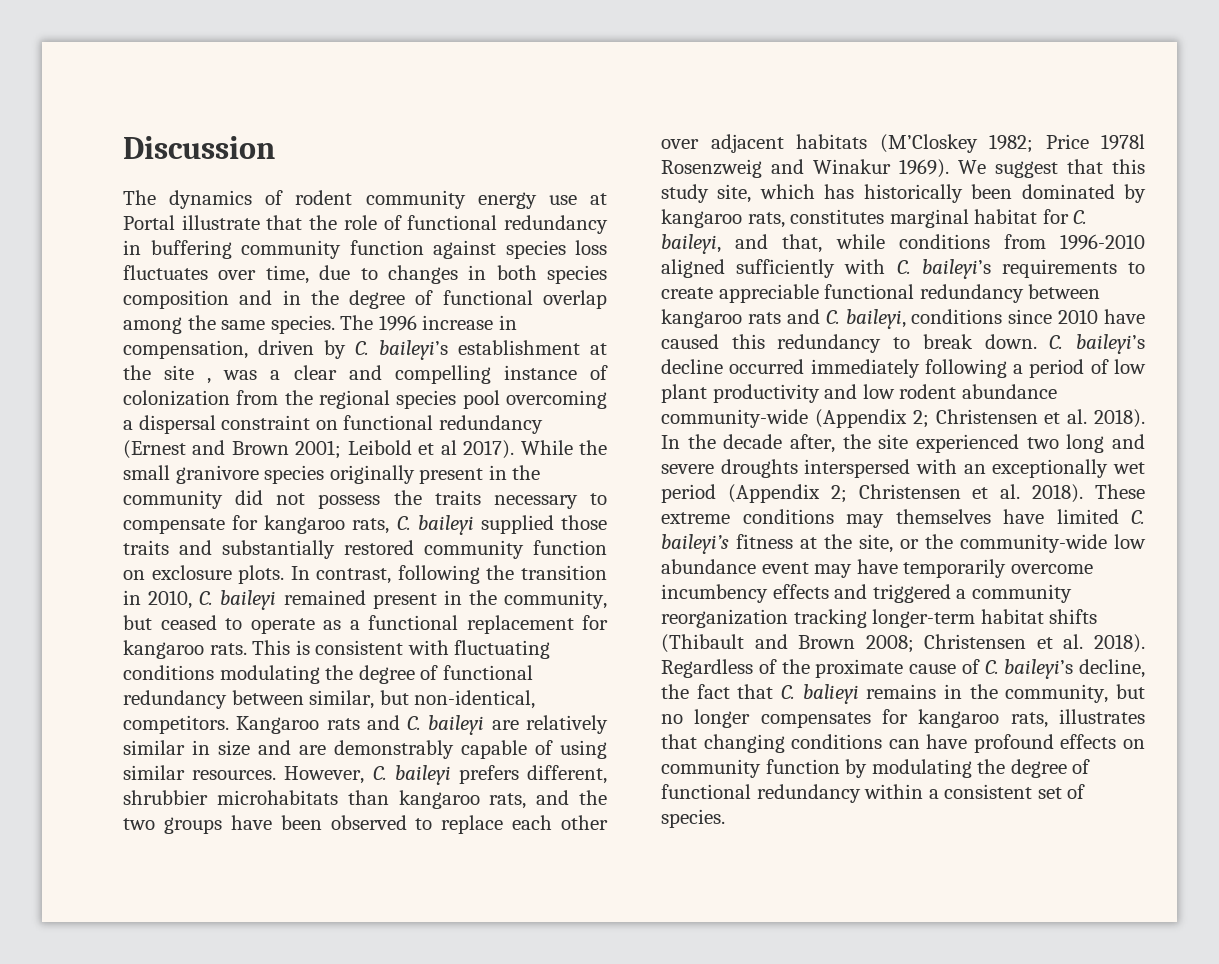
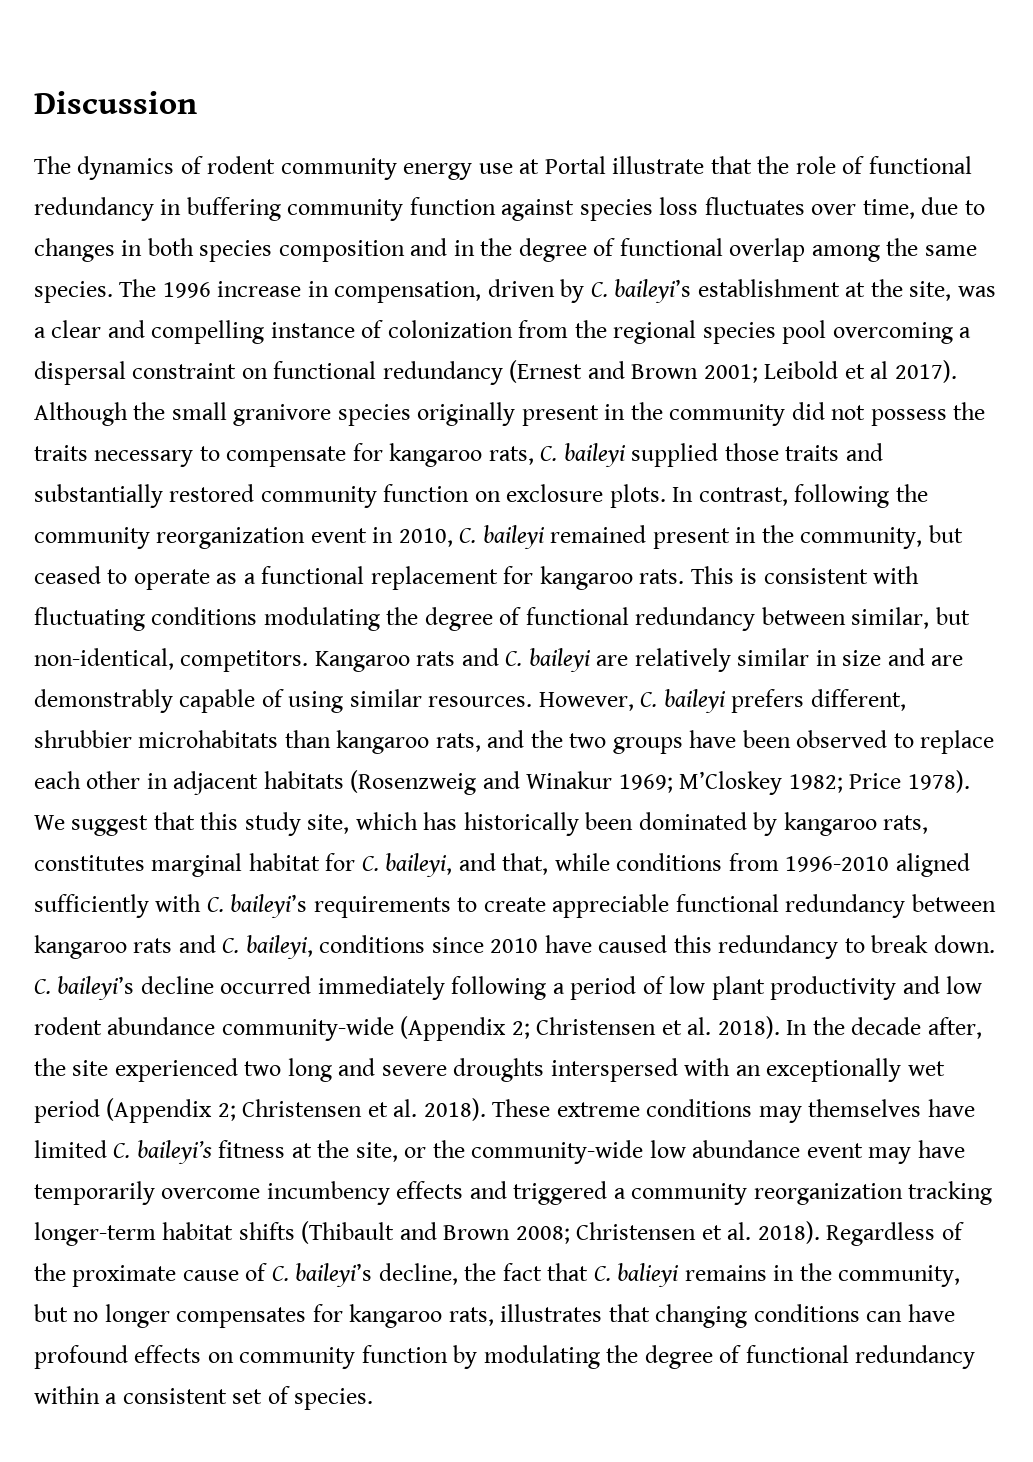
[164,365,212,384] site , -> [909,281,952,301] site,
[520,440,573,455] While -> [34,402,128,426] Although
[521,565,607,580] transition -> [34,527,367,549] community reorganization event
[661,139,699,149] over -> [146,773,168,789] in
[879,134,1145,153] [661,159,949,178] (M’Closkey 1982; Price 1978l Rosenzweig and Winakur 1969). -> [350,770,970,795] (Rosenzweig and Winakur 1969; M’Closkey 1982; Price 1978).

